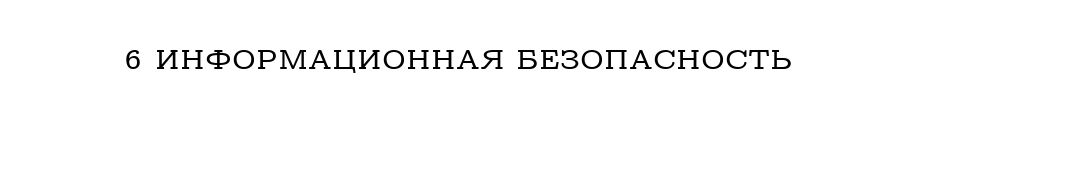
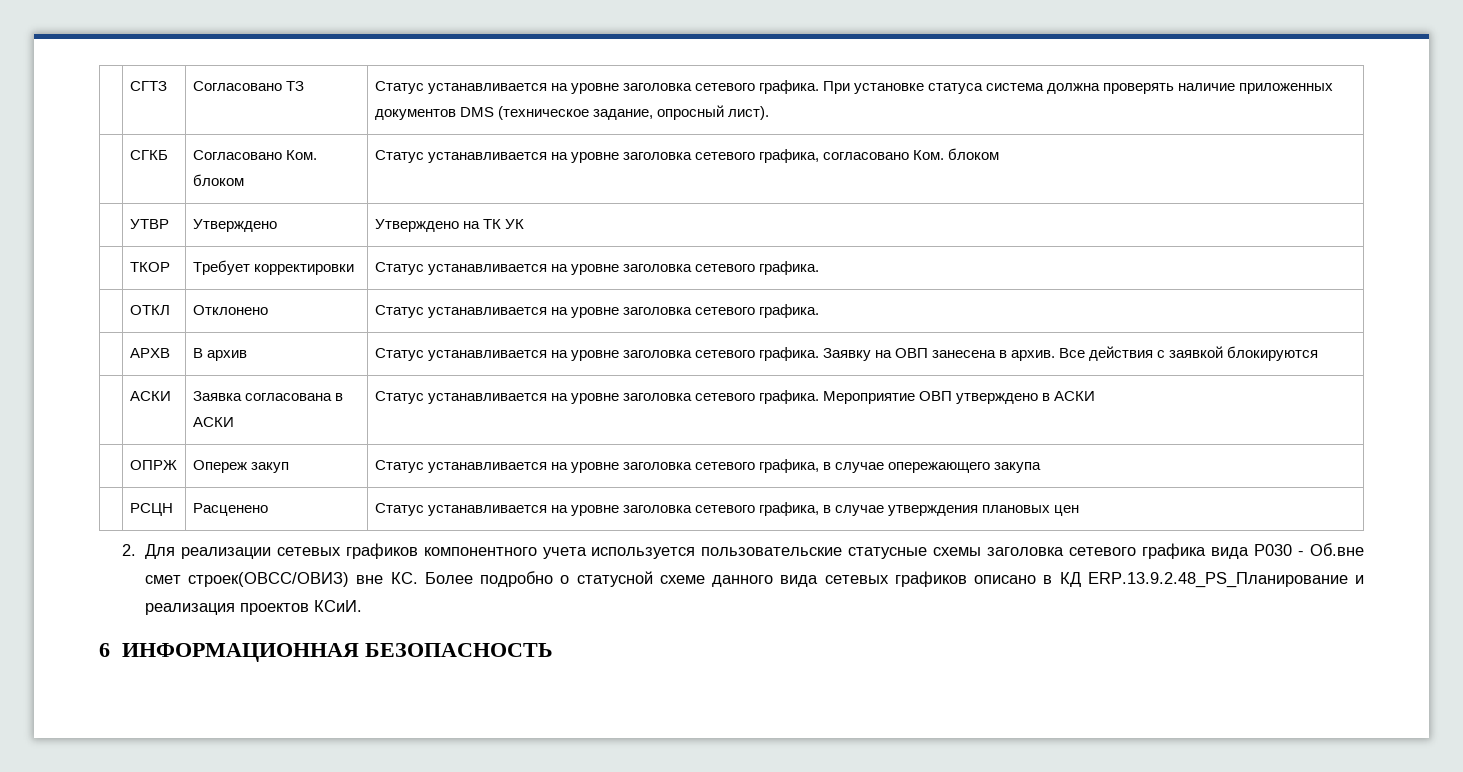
(125, 59) none -> [129,81,167,91] [192,81,304,91] [374,80,1334,94] [374,105,769,120] [129,150,168,160] [192,150,317,160] [192,174,244,186] [374,148,999,163] [129,219,169,229] [192,219,277,232] [374,219,524,232] [129,262,170,272] [192,260,354,275] [374,261,819,275] [129,305,170,315] [192,305,268,315] [374,304,819,318] [129,348,170,358] [192,348,247,361] [374,346,1319,361] [129,391,171,401] [192,391,343,401] [192,417,234,427] [374,390,1096,404] [129,460,177,470] [192,460,289,473] [374,459,1042,473] [129,503,173,516] [192,503,268,516] [374,502,1080,516] [121,543,1364,559] [144,571,1364,588] [144,600,362,615] | СГТЗ | Согласовано ТЗ | Статус устанавливается на уровне заголовка сетевого графика. При установке статуса система должна проверять наличие приложенных документов DMS (техническое задание, опросный лист). // | СГКБ | Согласовано Ком. блоком | Статус устанавливается на уровне заголовка сетевого графика, согласовано Ком. блоком // | УТВР | Утверждено | Утверждено на ТК УК // | ТКОР | Требует корректировки | Статус устанавливается на уровне заголовка сетевого графика. // | ОТКЛ | Отклонено | Статус устанавливается на уровне заголовка сетевого графика. // | АРХВ | В архив | Статус устанавливается на уровне заголовка сетевого графика. Заявку на ОВП занесена в архив. Все действия с заявкой блокируются // | АСКИ | Заявка согласована в АСКИ | Статус устанавливается на уровне заголовка сетевого графика. Мероприятие ОВП утверждено в АСКИ // | ОПРЖ | Опереж закуп | Статус устанавливается на уровне заголовка сетевого графика, в случае опережающего закупа // | РСЦН | Расценено | Статус устанавливается на уровне заголовка сетевого графика, в случае утверждения плановых цен // 2. Для реализации сетевых графиков компонентного учета используется пользовательские статусные схемы заголовка сетевого графика вида P030 - Об.вне смет строек(ОВСС/ОВИЗ) вне КС. Более подробно о статусной схеме данного вида сетевых графиков описано в КД ERP.13.9.2.48_PS_Планирование и реализация проектов КСиИ. //

